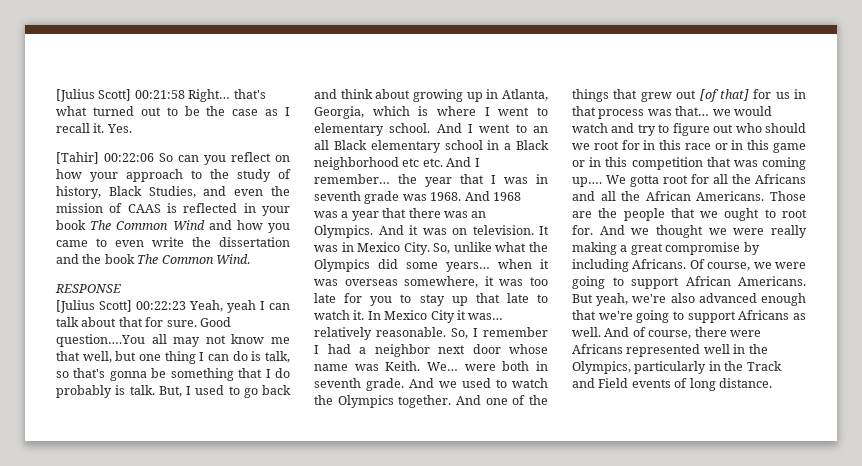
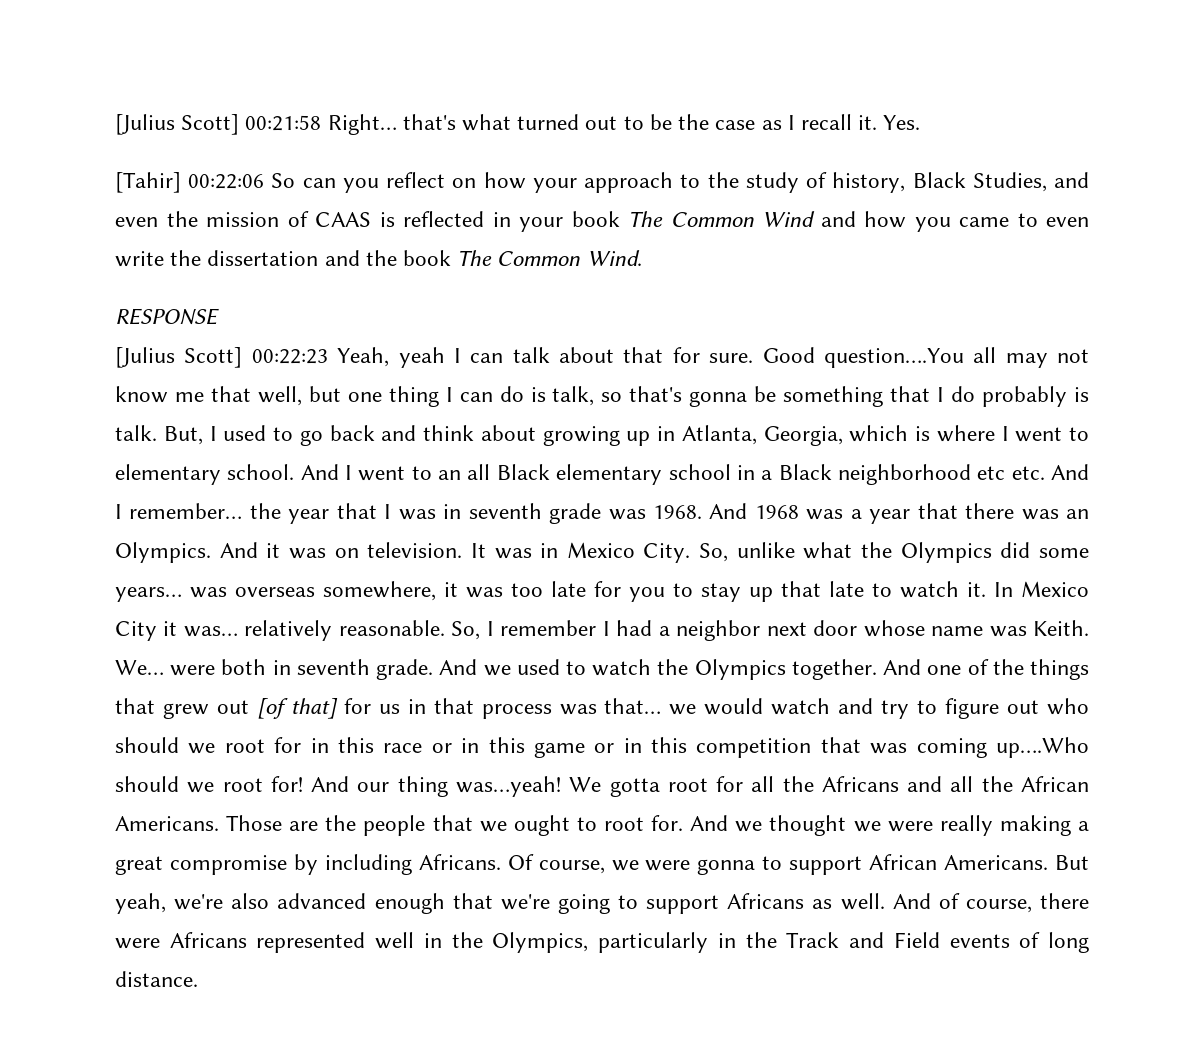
[498,259,549,269] when it -> (182, 594) none
[572,177,602,187] up…. -> [996,737,1090,758] [115,776,561,797] up….Who should we root for! And our thing was…yeah!
[572,276,605,289] going -> [697,859,756,875] gonna

